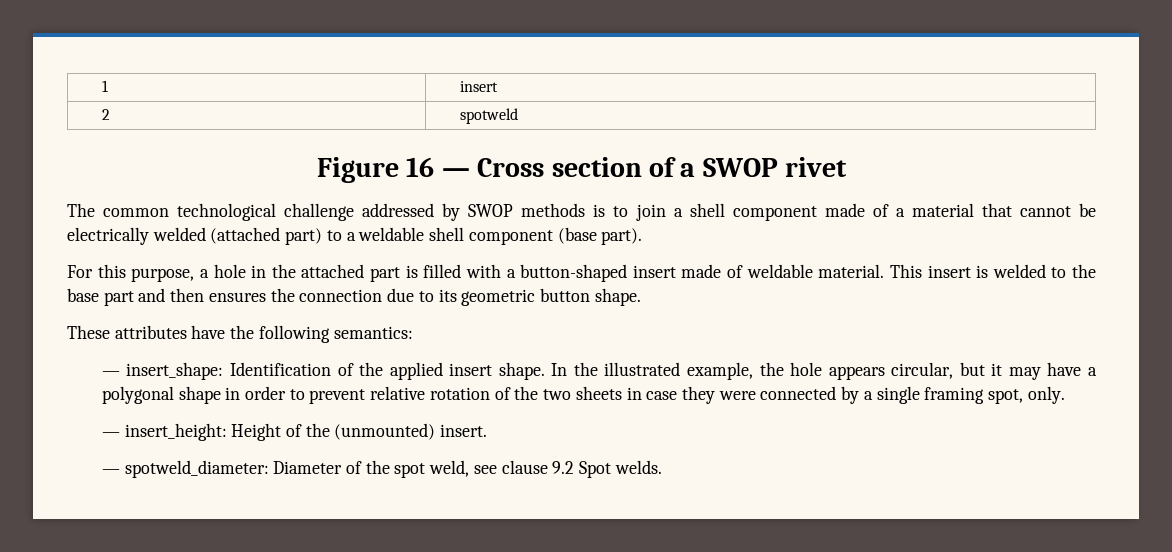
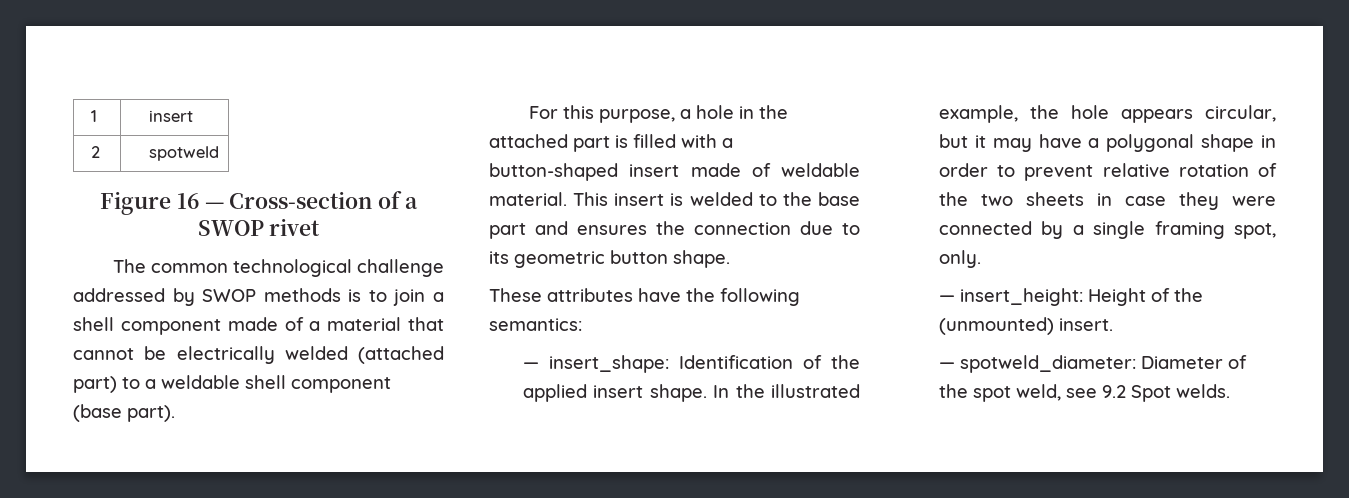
[477,157,642,177] Cross section -> [229,191,373,209] Cross-section
[170,288,205,302] then -> (568, 228) none
[501,460,548,474] clause -> (1098, 393) none

